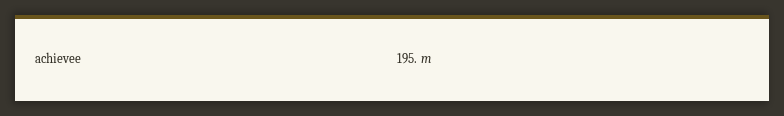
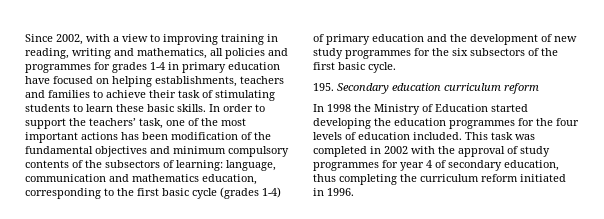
[35,52,81,63] [397,53,431,64] achievee // 195. m -> [25,34,278,45] [25,48,288,59] [25,62,280,73] [25,76,284,87] [25,90,275,101] [25,104,265,112] [25,118,246,129] [25,132,271,143] [25,146,289,157] [25,160,276,171] [25,174,257,185] [25,187,281,199] [313,34,577,45] [313,48,558,59] [313,62,396,73] [313,83,539,94] [313,104,528,115] [313,118,579,129] [313,132,535,140] [313,146,550,157] [313,160,559,171] [313,174,566,185] [313,188,354,196] Since 2002, with a view to improving training in reading, writing and mathematics, all policies and programmes for grades 1-4 in primary education have focused on helping establishments, teachers and families to achieve their task of stimulating students to learn these basic skills. In order to support the teachers’ task, one of the most important actions has been modification of the fundamental objectives and minimum compulsory contents of the subsectors of learning: language, communication and mathematics education, corresponding to the first basic cycle (grades 1-4) of primary education and the development of new study programmes for the six subsectors of the first basic cycle. // 195. Secondary education curriculum reform // In 1998 the Ministry of Education started developing the education programmes for the four levels of education included. This task was completed in 2002 with the approval of study programmes for year 4 of secondary education, thus completing the curriculum reform initiated in 1996.

